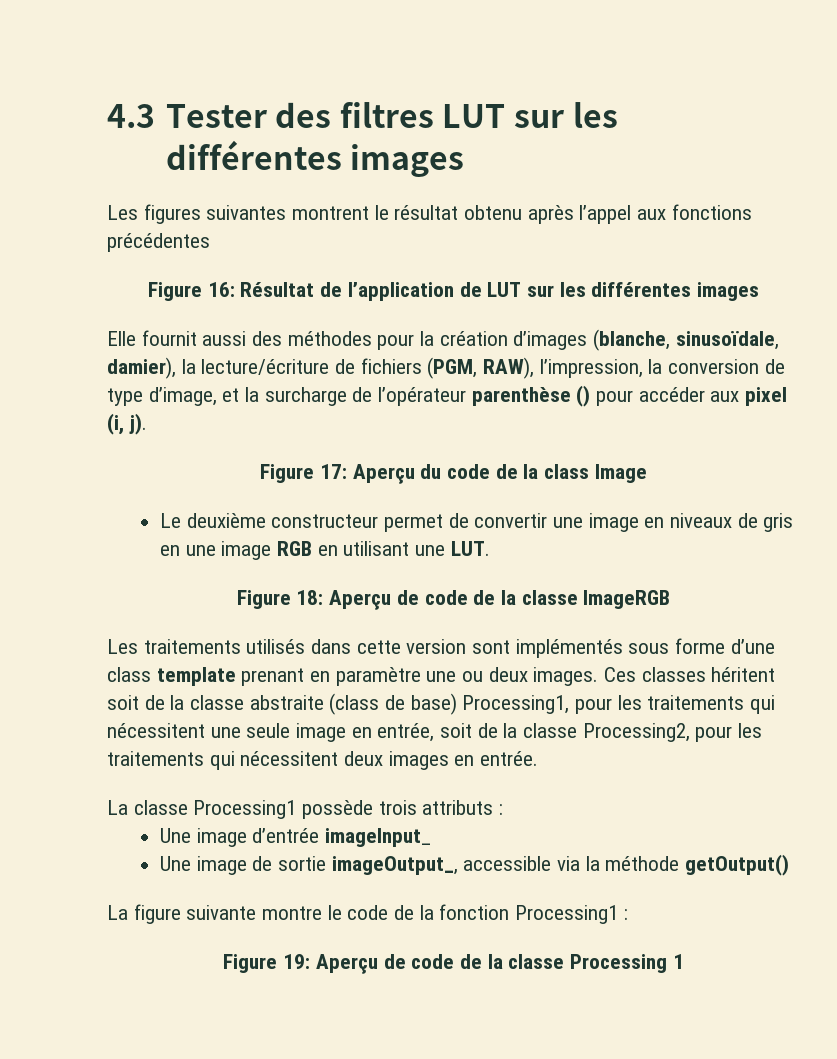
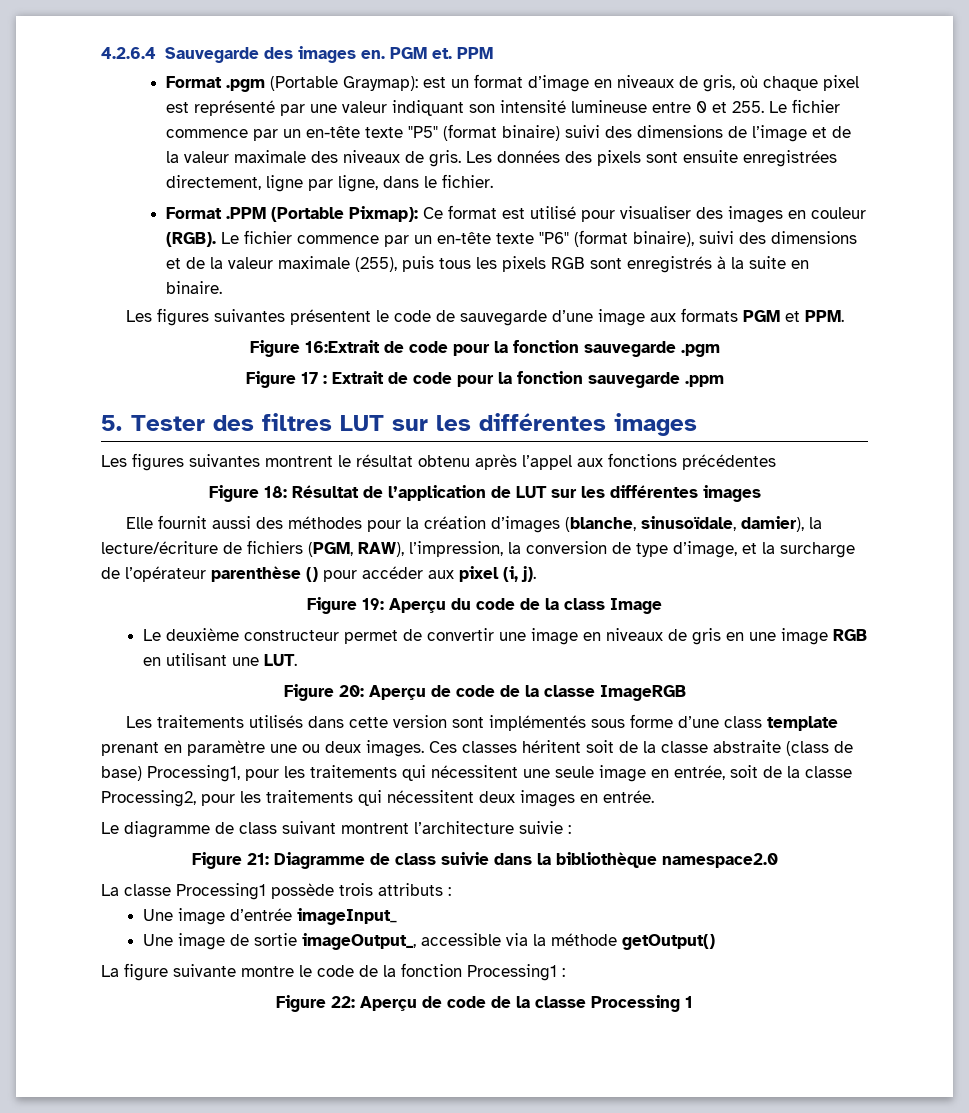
[107,104,155,128] 4.3 -> [101,46,493,63] [165,74,859,92] [165,99,840,116] [165,124,851,142] [165,150,837,167] [165,174,493,192] [165,205,866,223] [165,230,857,247] [165,256,809,273] [165,281,222,294] [125,308,844,326] [249,340,720,357] [245,371,724,388] [101,415,122,431] 4.2.6.4 Sauvegarde des images en. PGM et. PPM // Format .pgm (Portable Graymap): est un format d’image en niveaux de gris, où chaque pixel est représenté par une valeur indiquant son intensité lumineuse entre 0 et 255. Le fichier commence par un en-tête texte "P5" (format binaire) suivi des dimensions de l’image et de la valeur maximale des niveaux de gris. Les données des pixels sont ensuite enregistrées directement, ligne par ligne, dans le fichier. // Format .PPM (Portable Pixmap): Ce format est utilisé pour visualiser des images en couleur (RGB). Le fichier commence par un en-tête texte "P6" (format binaire), suivi des dimensions et de la valeur maximale (255), puis tous les pixels RGB sont enregistrés à la suite en binaire. // Les figures suivantes présentent le code de sauvegarde d’une image aux formats PGM et PPM. // Figure 16:Extrait de code pour la fonction sauvegarde .pgm // Figure 17 : Extrait de code pour la fonction sauvegarde .ppm // 5.
[207,282,235,297] 16: -> [263,486,287,498] 18:
[319,464,347,479] 17: -> [362,598,384,610] 19:
[296,590,324,605] 18: -> [338,685,364,697] 20:
(539, 758) none -> [101,821,571,838] [191,852,778,869] // Le diagramme de class suivant montrent l’architecture suivie : // Figure 21: Diagramme de class suivie dans la bibliothèque namespace2.0
[283,954,311,969] 19: -> [331,996,355,1008] 22:

